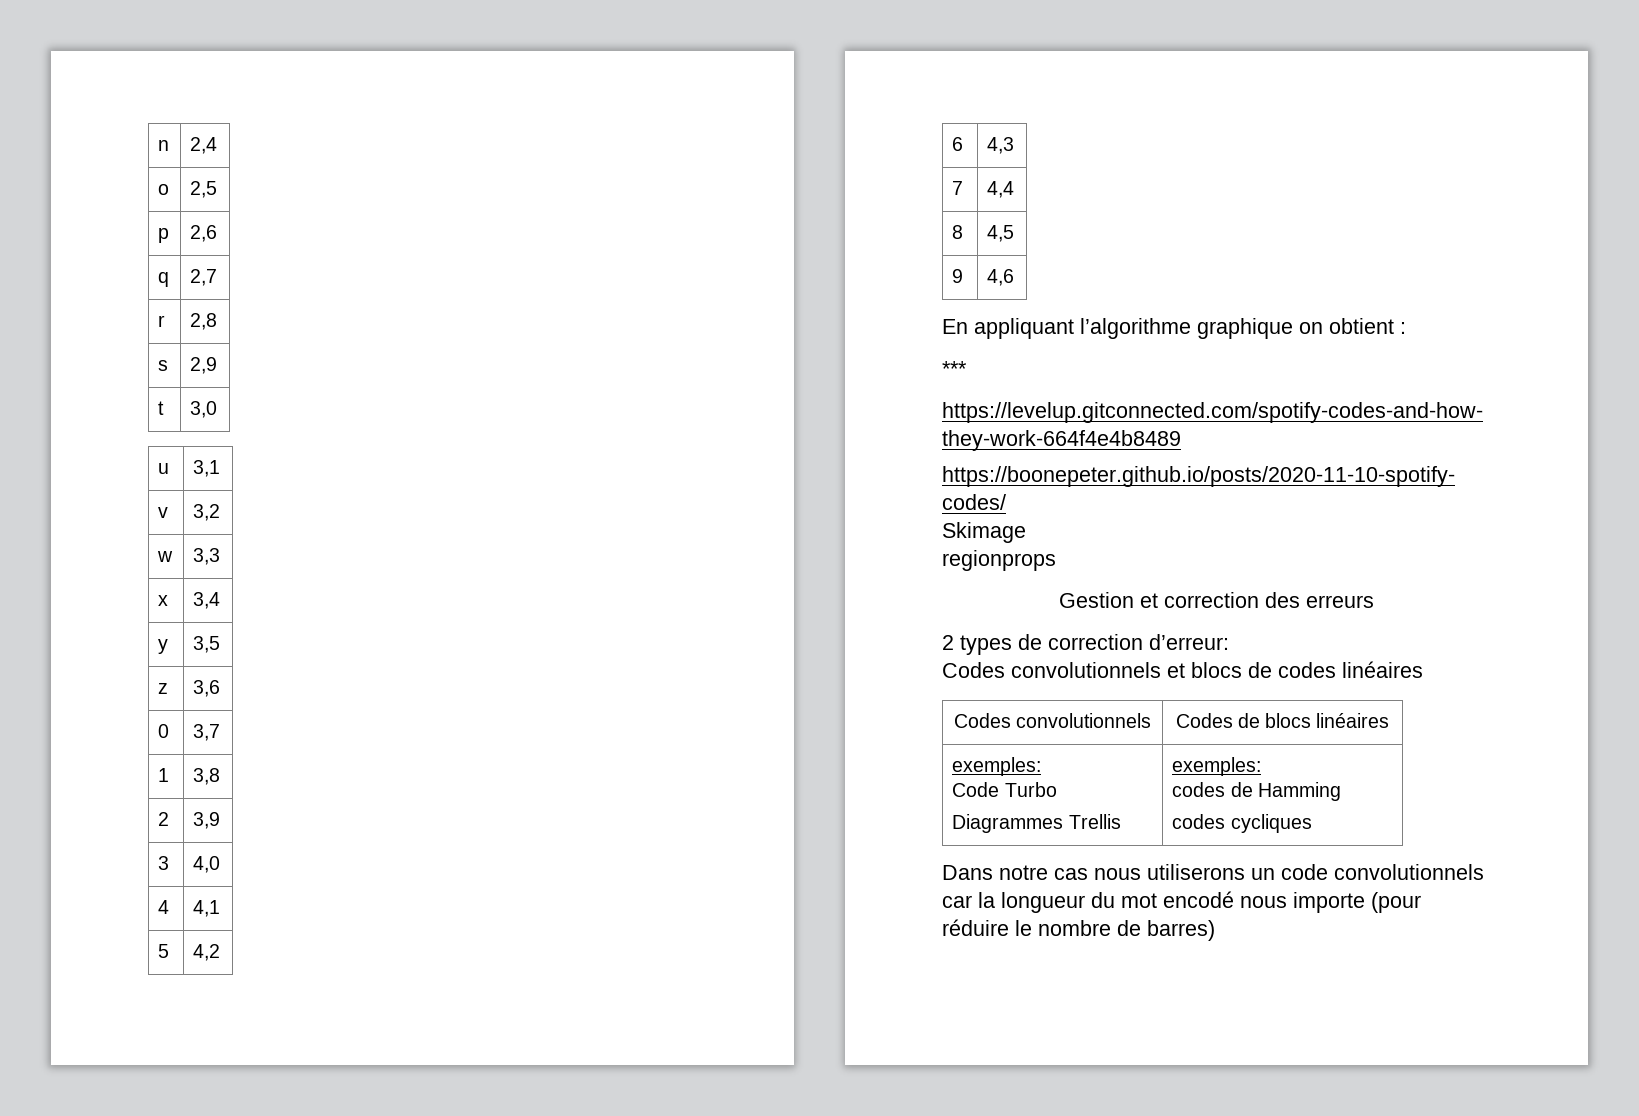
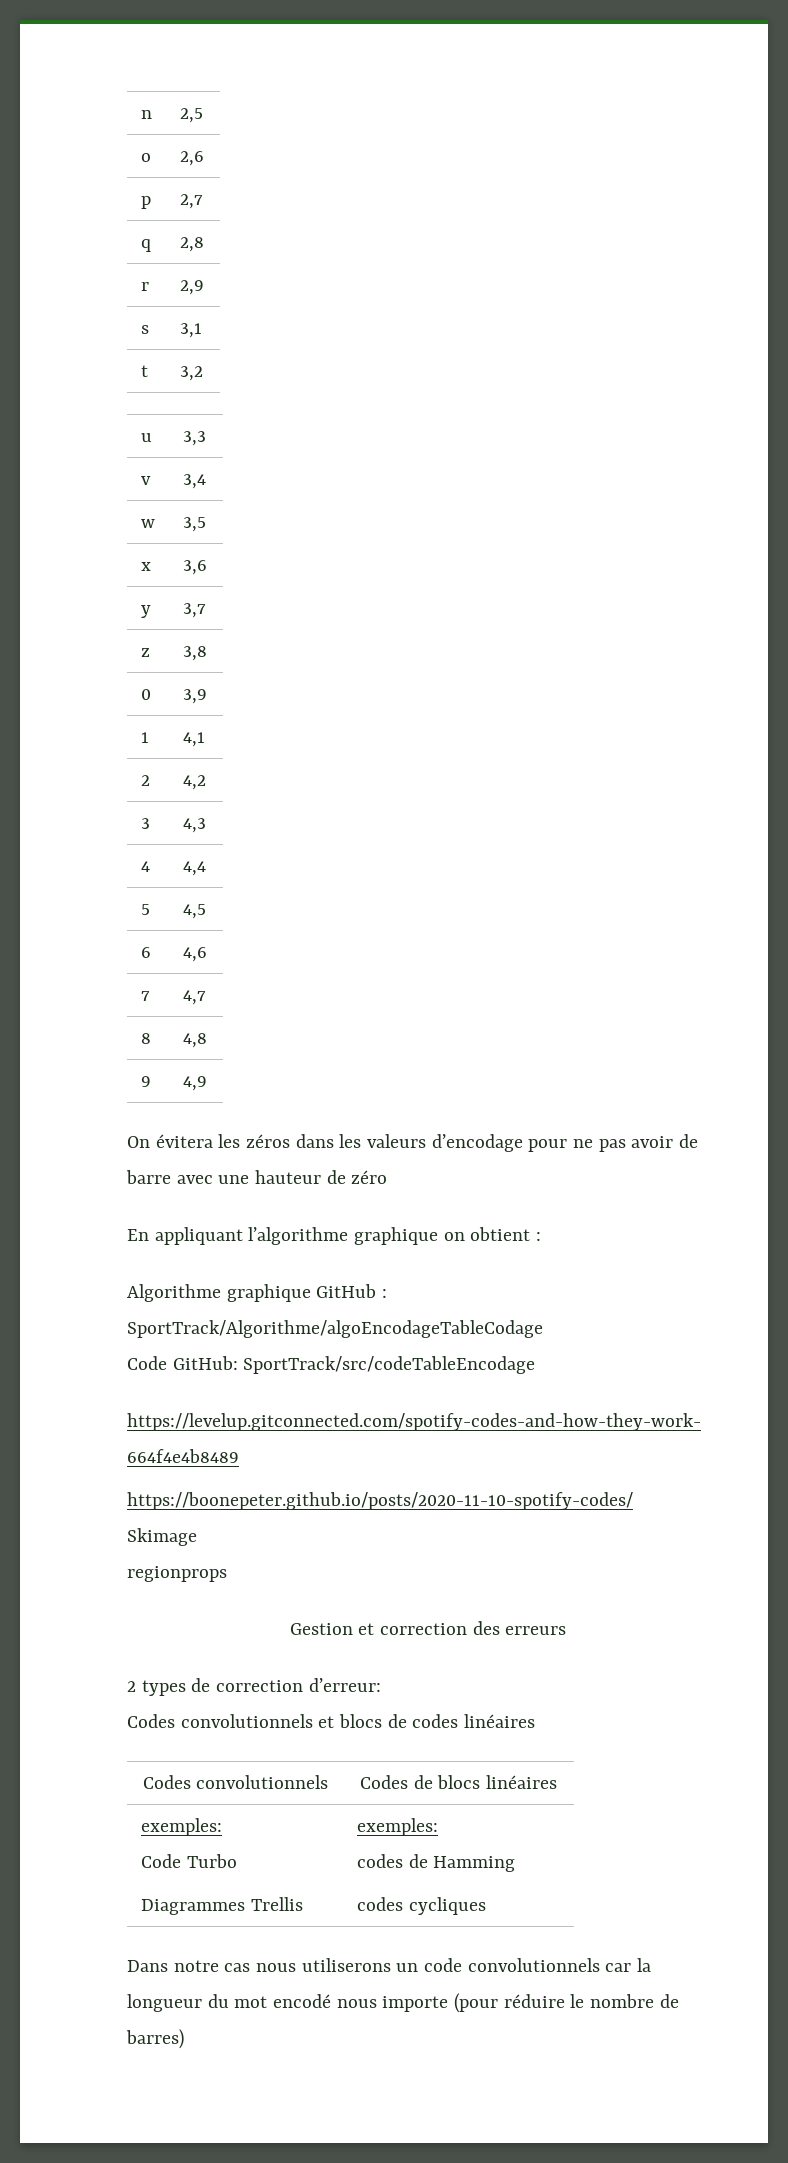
[190,137,218,154] 2,4 -> [179,108,203,123] 2,5
[190,181,218,198] 2,5 -> [179,151,204,166] 2,6
[190,225,218,242] 2,6 -> [179,194,203,209] 2,7
[190,269,218,286] 2,7 -> [179,237,204,252] 2,8
[190,313,218,330] 2,8 -> [179,280,204,295] 2,9
[190,357,218,374] 2,9 -> [179,323,202,338] 3,1
[190,401,218,418] 3,0 -> [179,366,203,381] 3,2
[193,460,221,477] 3,1 -> [182,431,206,446] 3,3
[193,504,221,521] 3,2 -> [182,474,206,489] 3,4
[193,548,221,565] 3,3 -> [182,517,206,532] 3,5
[193,592,221,609] 3,4 -> [182,560,207,575] 3,6
[193,636,221,653] 3,5 -> [182,603,206,618] 3,7
[193,680,221,697] 3,6 -> [182,646,207,661] 3,8
[193,724,221,741] 3,7 -> [182,689,207,704] 3,9
[193,768,221,785] 3,8 -> [182,732,205,747] 4,1
[193,812,221,829] 3,9 -> [182,775,206,790] 4,2
[193,856,221,873] 4,0 -> [182,818,206,833] 4,3
[193,900,221,917] 4,1 -> [182,861,206,876] 4,4
[193,944,221,961] 4,2 -> [182,904,206,919] 4,5
[987,137,1015,154] 4,3 -> [182,947,207,962] 4,6
[987,181,1015,198] 4,4 -> [182,990,206,1005] 4,7
[987,225,1015,242] 4,5 -> [182,1033,207,1048] 4,8
[987,269,1015,286] 4,6 -> [182,1076,207,1091] [127,1134,699,1152] [126,1170,388,1184] 4,9 // On évitera les zéros dans les valeurs d’encodage pour ne pas avoir de barre avec une hauteur de zéro
[942,361,967,376] *** -> [127,1284,388,1302] [127,1320,543,1338] [127,1356,536,1374] Algorithme graphique GitHub : SportTrack/Algorithme/algoEncodageTableCodage // Code GitHub: SportTrack/src/codeTableEncodage

